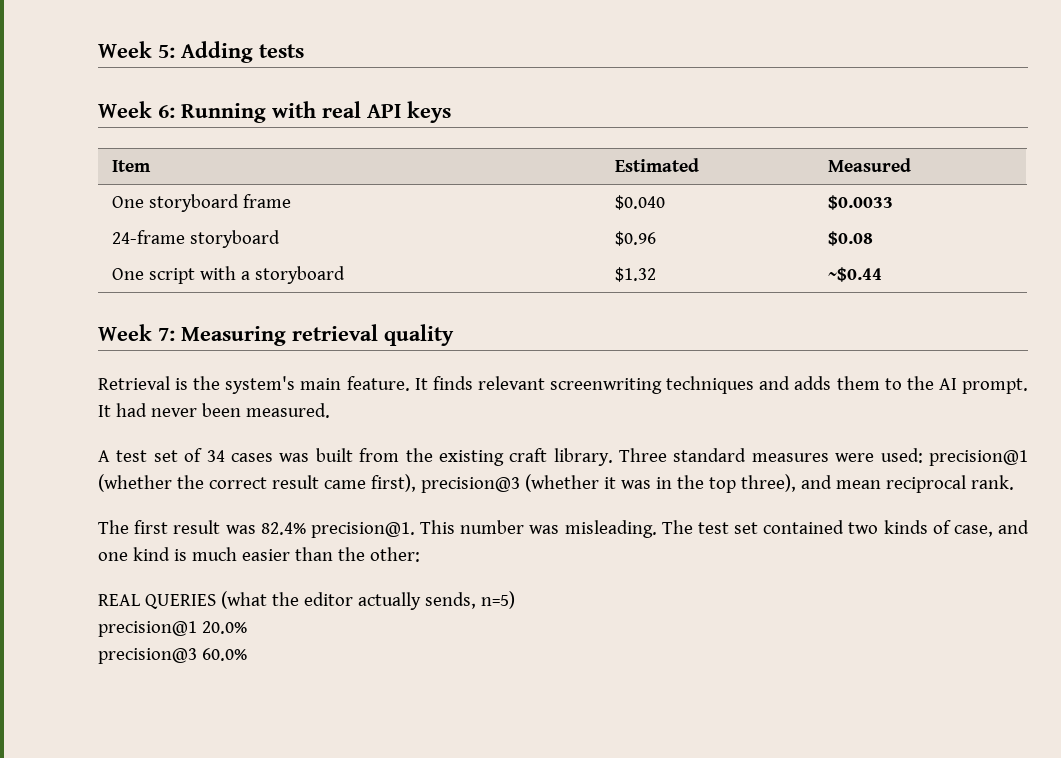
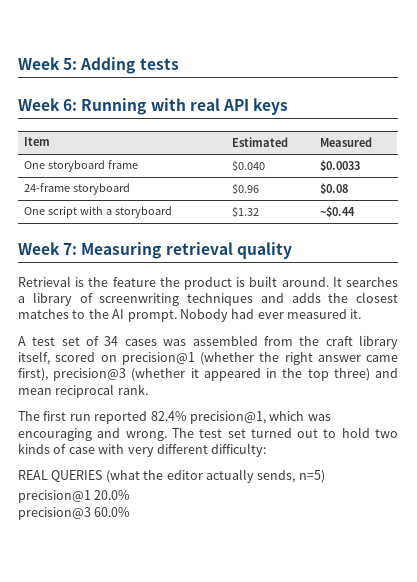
[225,376,545,394] system's main feature. It finds relevant -> [112,276,398,290] [18,292,93,306] feature the product is built around. It searches a library of
[836,376,880,390] them -> [328,292,398,303] [18,309,69,319] the closest matches
[98,403,330,418] It had never been measured. -> [179,309,362,322] Nobody had ever measured it.
[315,448,353,462] built -> [192,335,258,346] assembled
[438,448,923,466] existing craft library. Three standard measures were used: -> [325,335,399,349] [18,351,117,365] craft library itself, scored on
[208,475,319,489] correct result -> [284,352,361,365] right answer
[620,480,651,489] was -> [203,368,261,381] appeared
[740,474,796,492] three), -> [333,368,370,381] three)
[173,520,1029,538] [98,547,420,562] result was 82.4% precision@1. This number was misleading. The test set contained two kinds of case, and one kind is much easier than the other: -> [69,411,331,424] [18,427,399,441] [18,443,267,457] run reported 82.4% precision@1, which was encouraging and wrong. The test set turned out to hold two kinds of case with very different difficulty:

